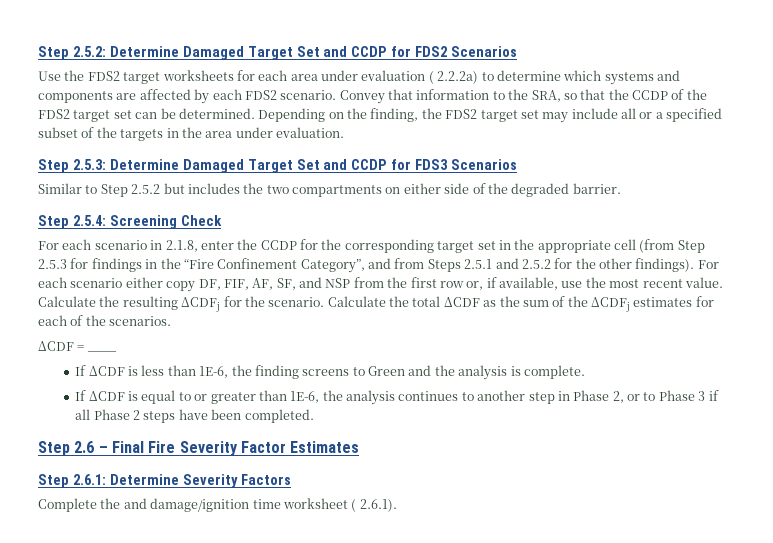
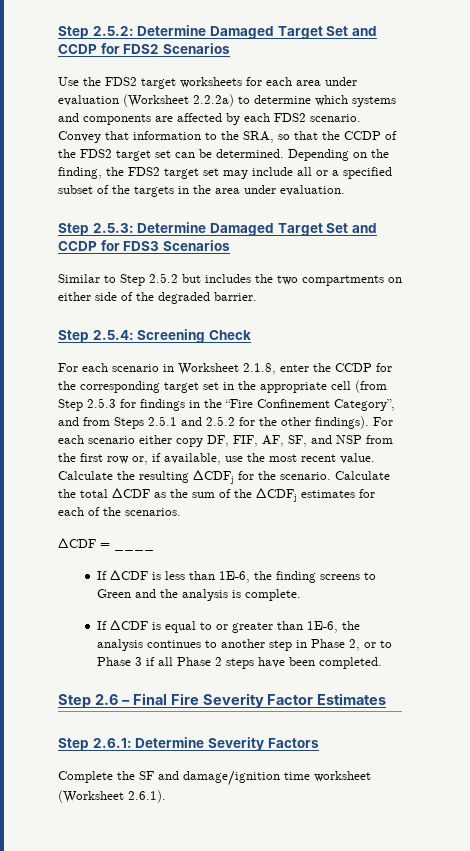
[428,71,434,84] ( -> [123,94,189,107] (Worksheet
(163, 245) none -> [178,363,239,375] Worksheet
(121, 503) none -> [139,771,154,780] SF
[351,499,357,512] ( -> [58,790,124,803] (Worksheet

